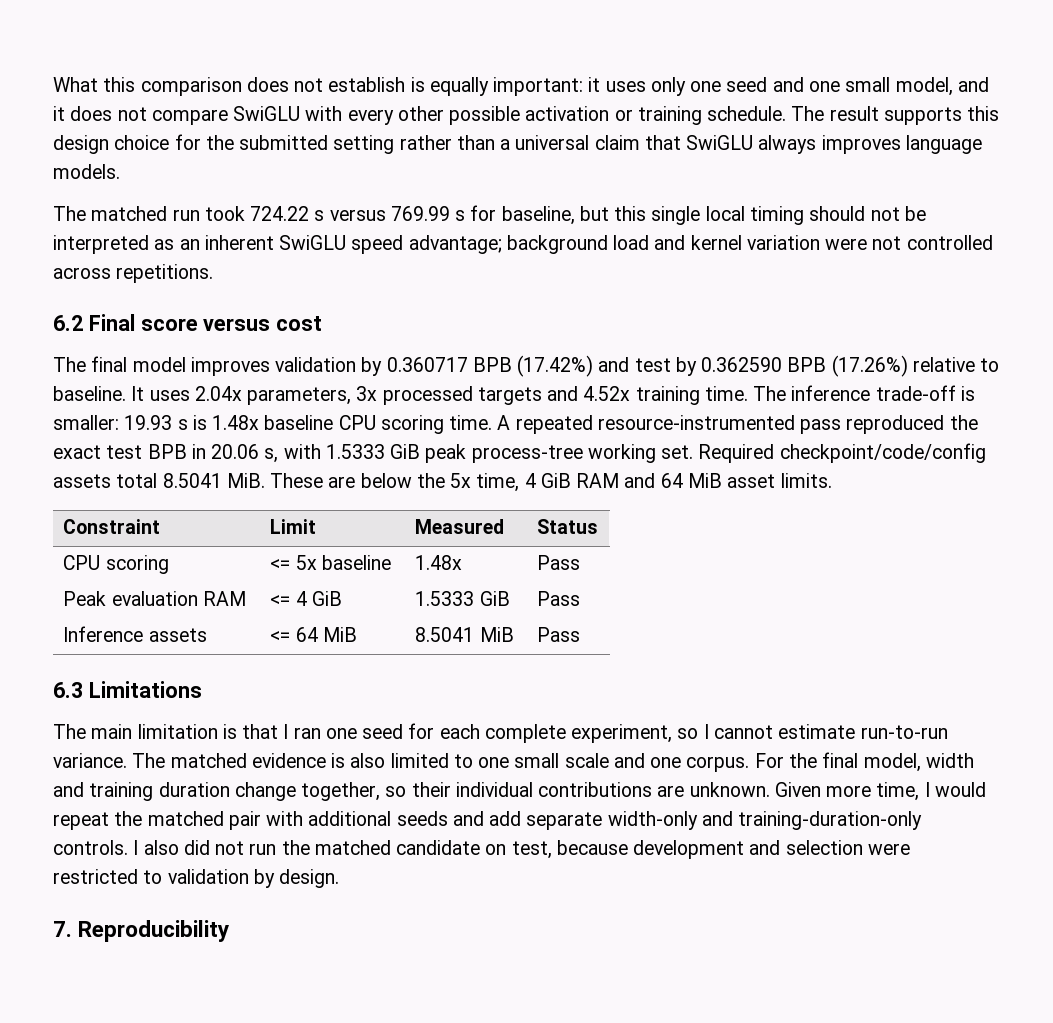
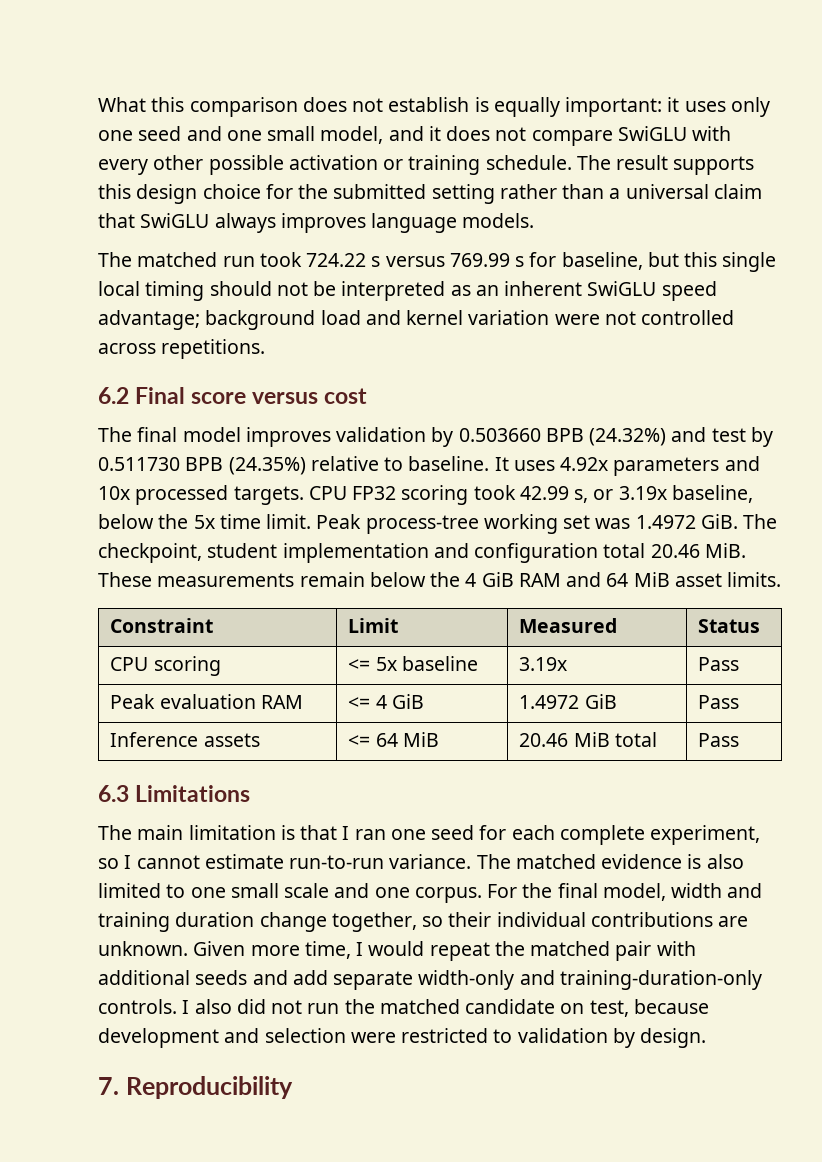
[386,355,908,377] 0.360717 BPB (17.42%) and test by 0.362590 BPB (17.26%) -> [458,427,773,447] [98,457,306,475] 0.503660 BPB (24.32%) and test by 0.511730 BPB (24.35%)
[194,385,975,405] [53,415,978,434] [53,443,986,463] [53,473,520,492] 2.04x parameters, 3x processed targets and 4.52x training time. The inference trade-off is smaller: 19.93 s is 1.48x baseline CPU scoring time. A repeated resource-instrumented pass reproduced the exact test BPB in 20.06 s, with 1.5333 GiB peak process-tree working set. Required checkpoint/code/config assets total 8.5041 MiB. These are below the 5x time, -> [560,456,760,476] [98,485,753,505] [98,514,778,534] [98,543,746,563] [98,572,461,587] 4.92x parameters and 10x processed targets. CPU FP32 scoring took 42.99 s, or 3.19x baseline, below the 5x time limit. Peak process-tree working set was 1.4972 GiB. The checkpoint, student implementation and configuration total 20.46 MiB. These measurements remain below the
[415,555,463,570] 1.48x -> [519,657,568,671] 3.19x
[415,591,475,606] 1.5333 -> [519,695,580,709] 1.4972
[415,627,514,642] 8.5041 MiB -> [519,732,657,747] 20.46 MiB total

